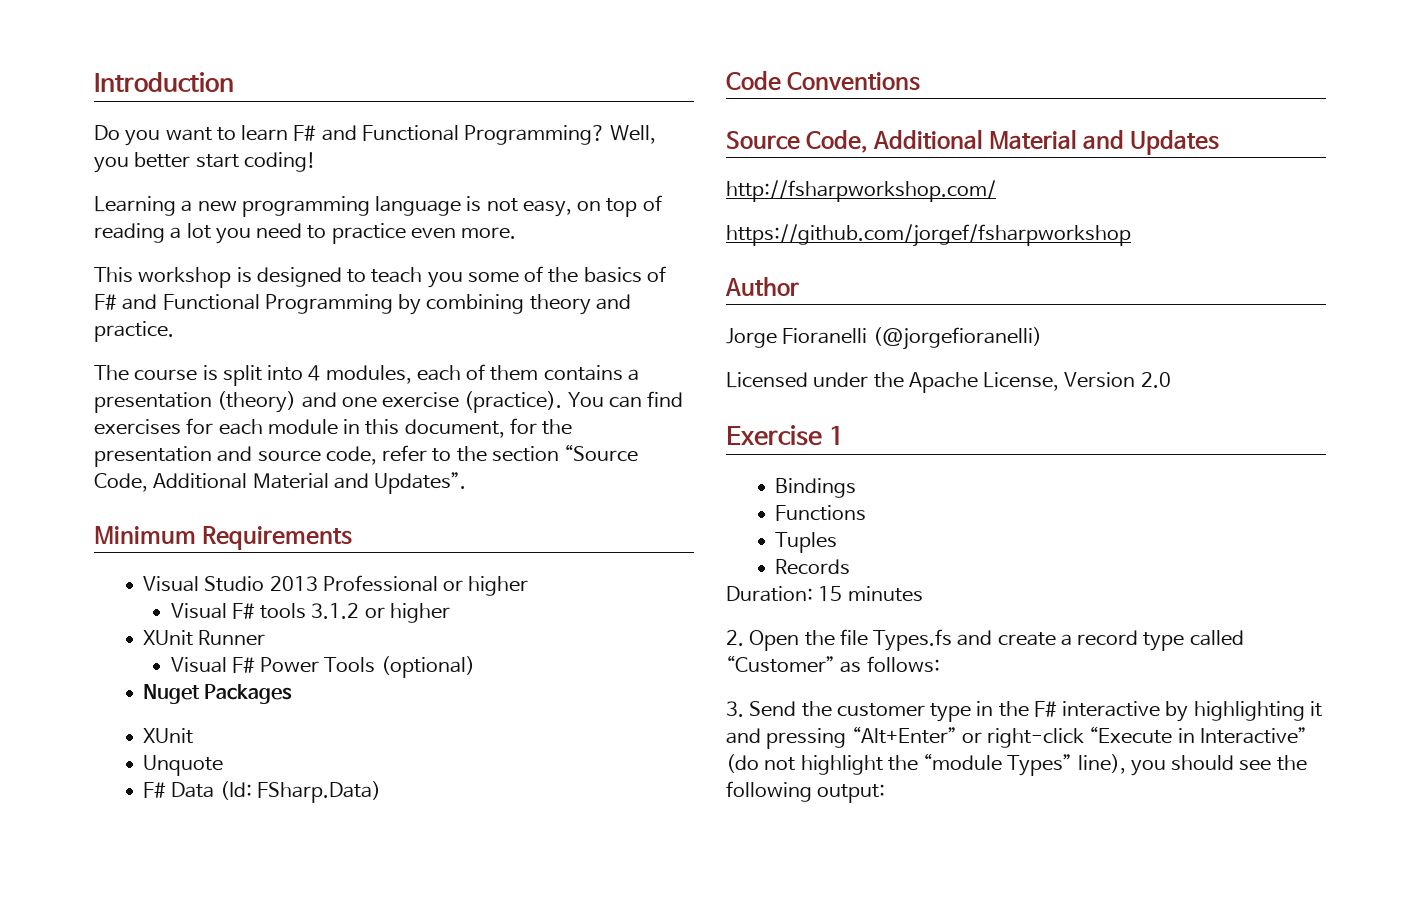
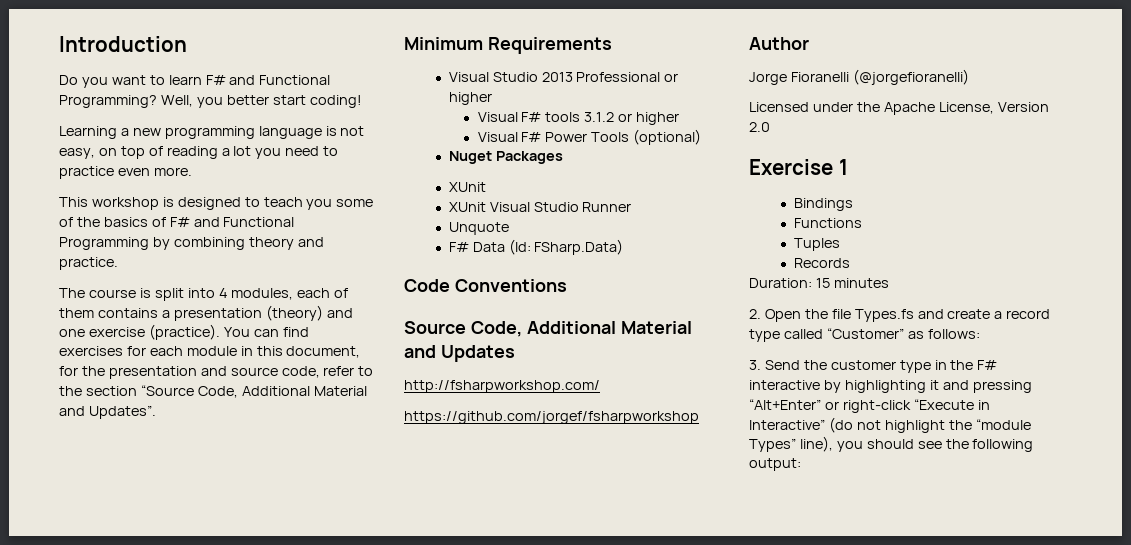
[143,630,266,646] // XUnit Runner -> (680, 118) none
(194, 736) none -> [448,202,632,212] // XUnit Visual Studio Runner

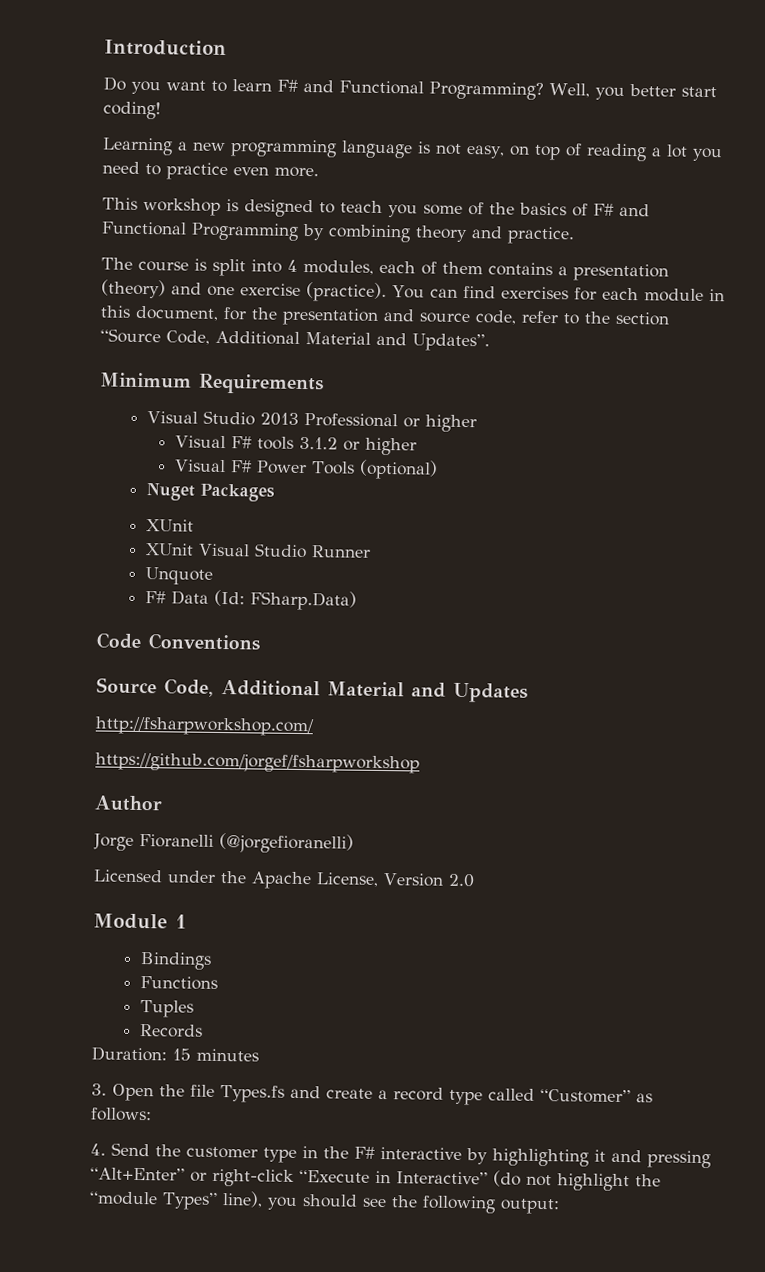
[749,159,833,175] Exercise -> [93,913,168,930] Module
[749,309,761,319] 2. -> [91,1083,107,1096] 3.
[749,360,761,370] 3. -> [90,1143,106,1156] 4.

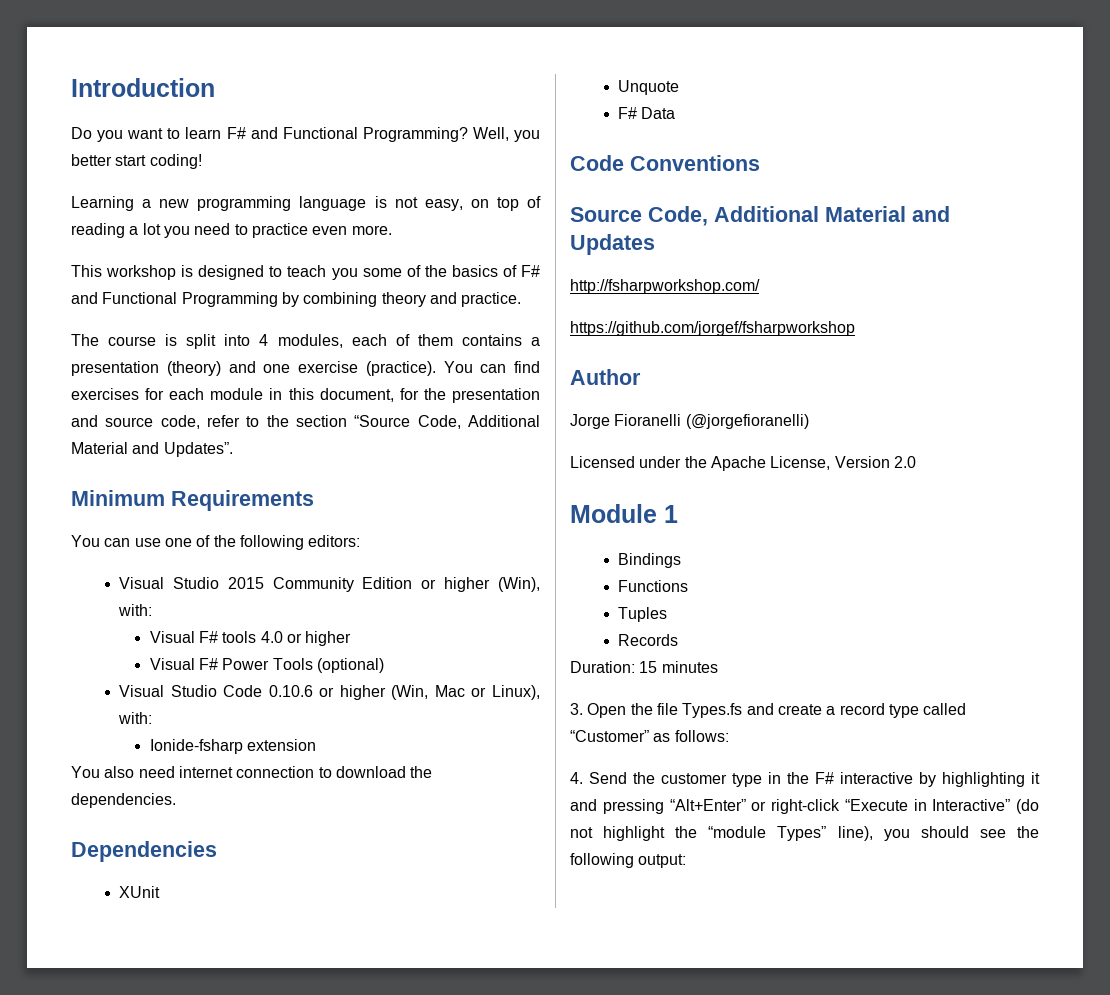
[146,410,477,433] // Visual Studio 2013 Professional or higher -> [71,535,361,550] [119,577,540,592] [118,604,153,616] // You can use one of the following editors: // Visual Studio 2015 Community Edition or higher (Win), with:
[299,436,339,450] 3.1.2 -> [260,631,283,643] 4.0
[145,483,275,502] [145,519,194,532] [144,543,371,559] Nuget Packages // XUnit // XUnit Visual Studio Runner -> [119,685,540,700] [118,712,153,724] [149,739,316,754] [71,766,433,778] [71,793,176,808] [71,841,217,862] [119,886,161,898] Visual Studio Code 0.10.6 or higher (Win, Mac or Linux), with: // Ionide-fsharp extension // You also need internet connection to download the dependencies. // Dependencies // XUnit
[213,589,357,611] (Id: FSharp.Data) -> (676, 113) none

